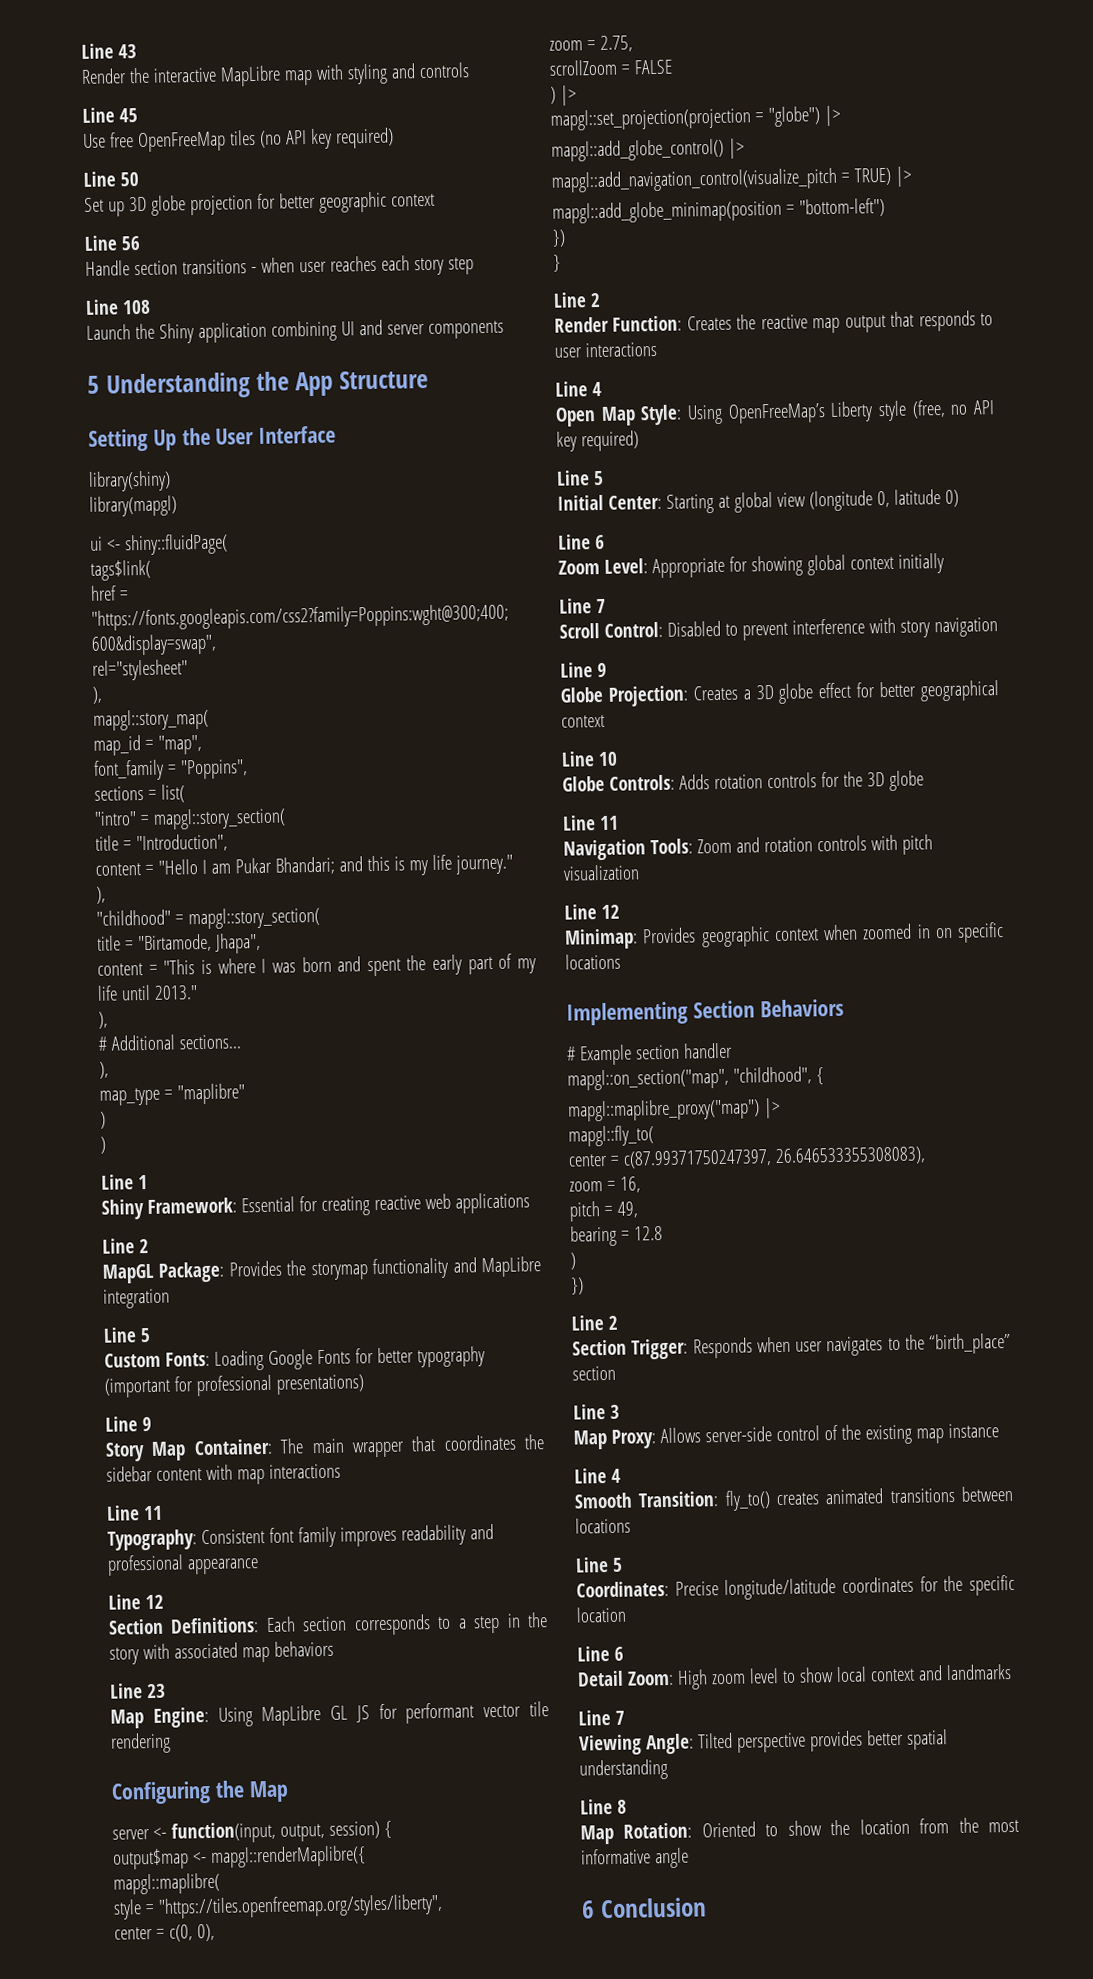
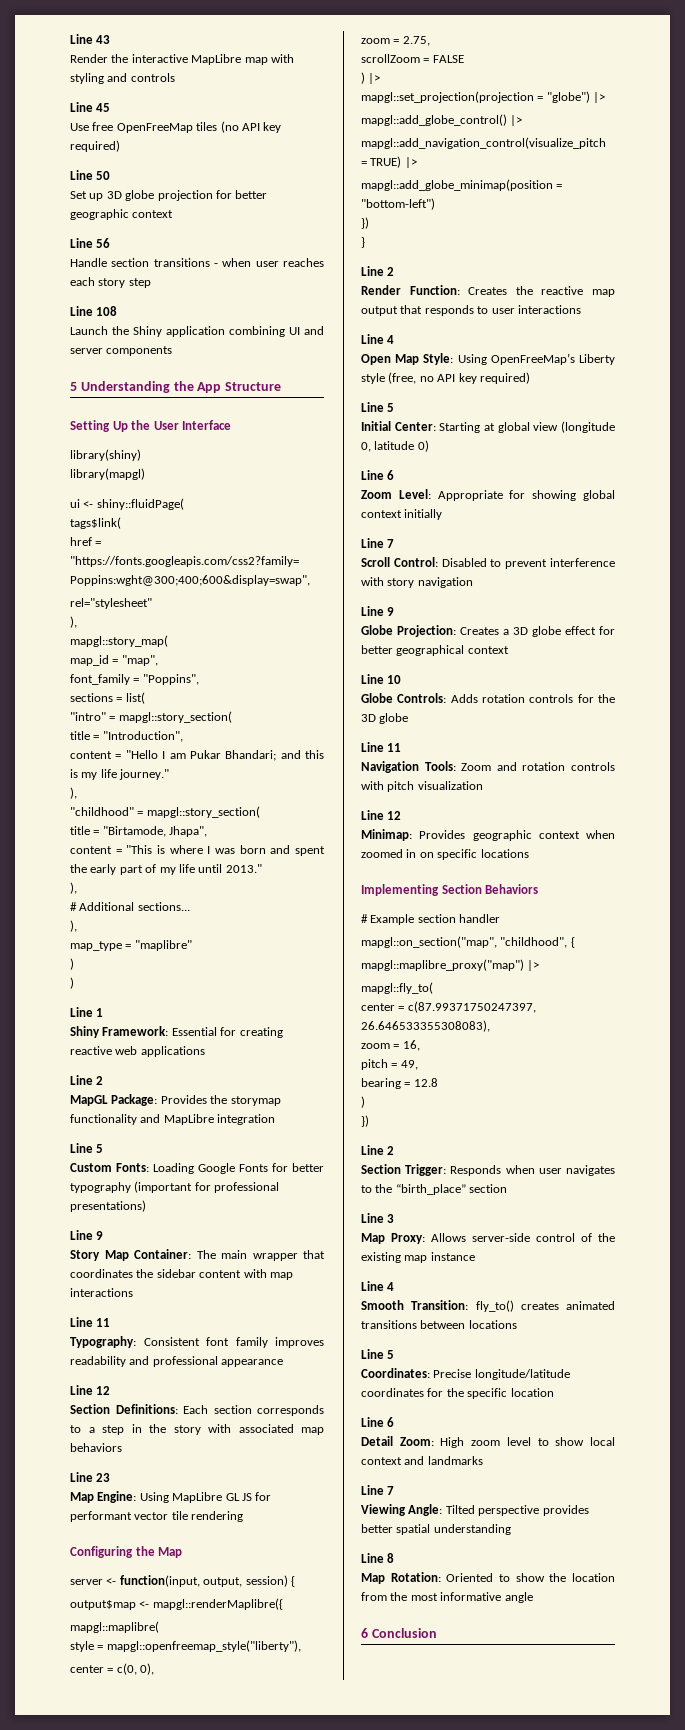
[157,1893,443,1919] "https://tiles.openfreemap.org/styles/liberty", -> [106,1640,301,1652] mapgl::openfreemap_style("liberty"),

